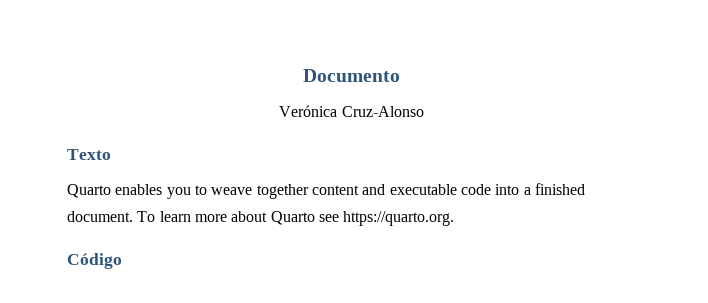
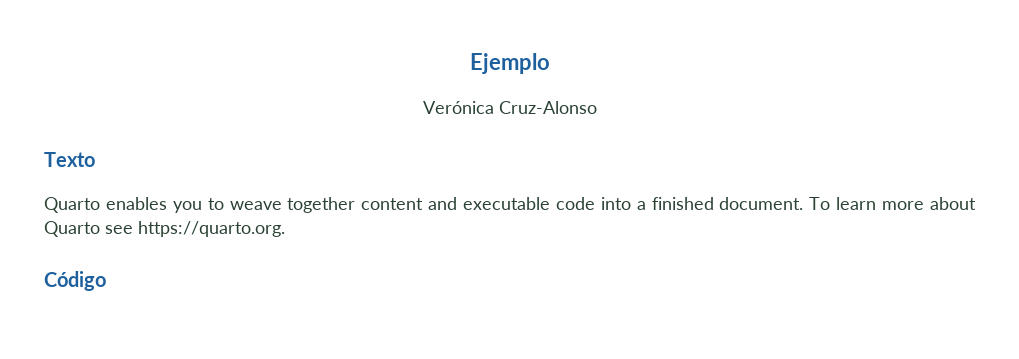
[303,69,400,82] Documento -> [469,53,550,74] Ejemplo

